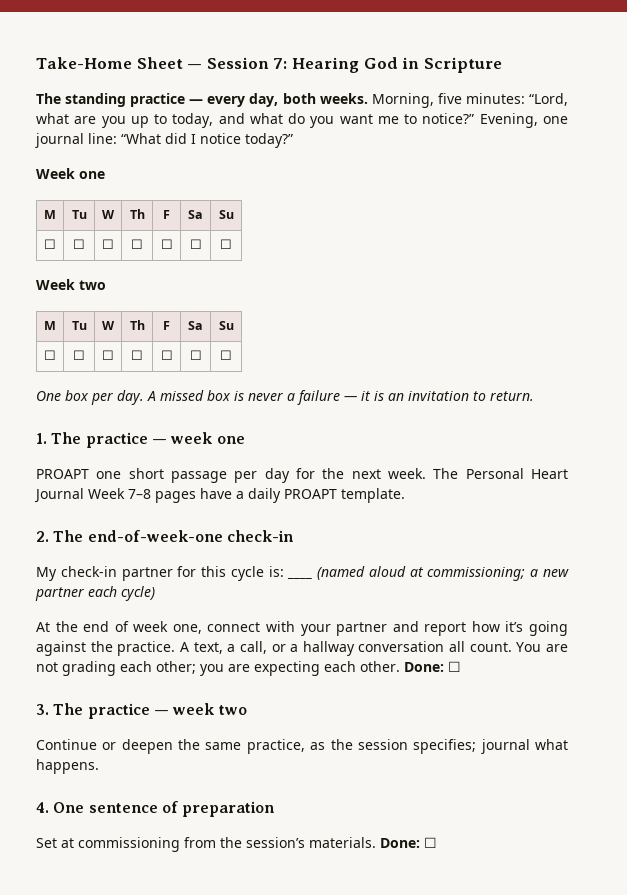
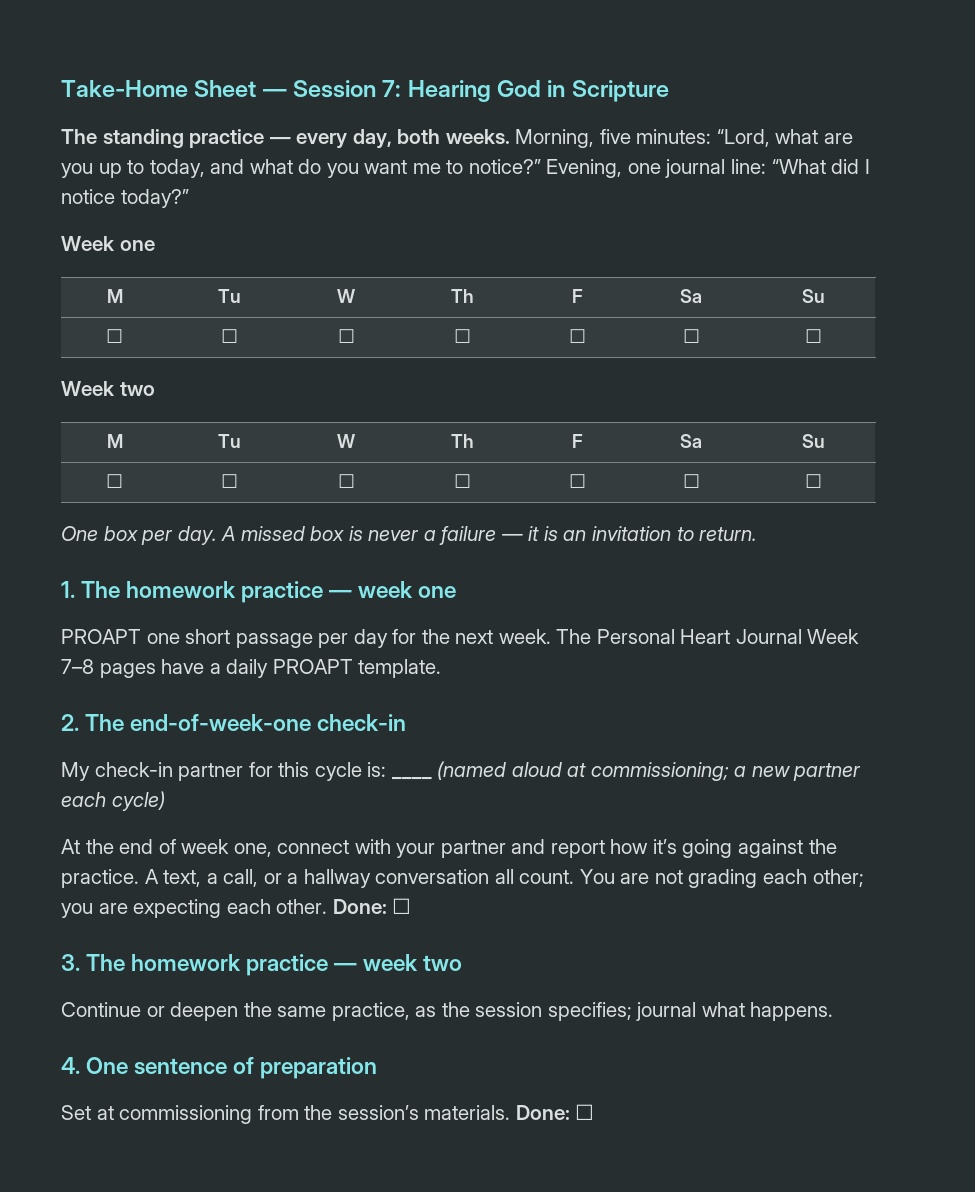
(82, 438) none -> [126,581,237,598] homework
(84, 709) none -> [131,954,242,971] homework

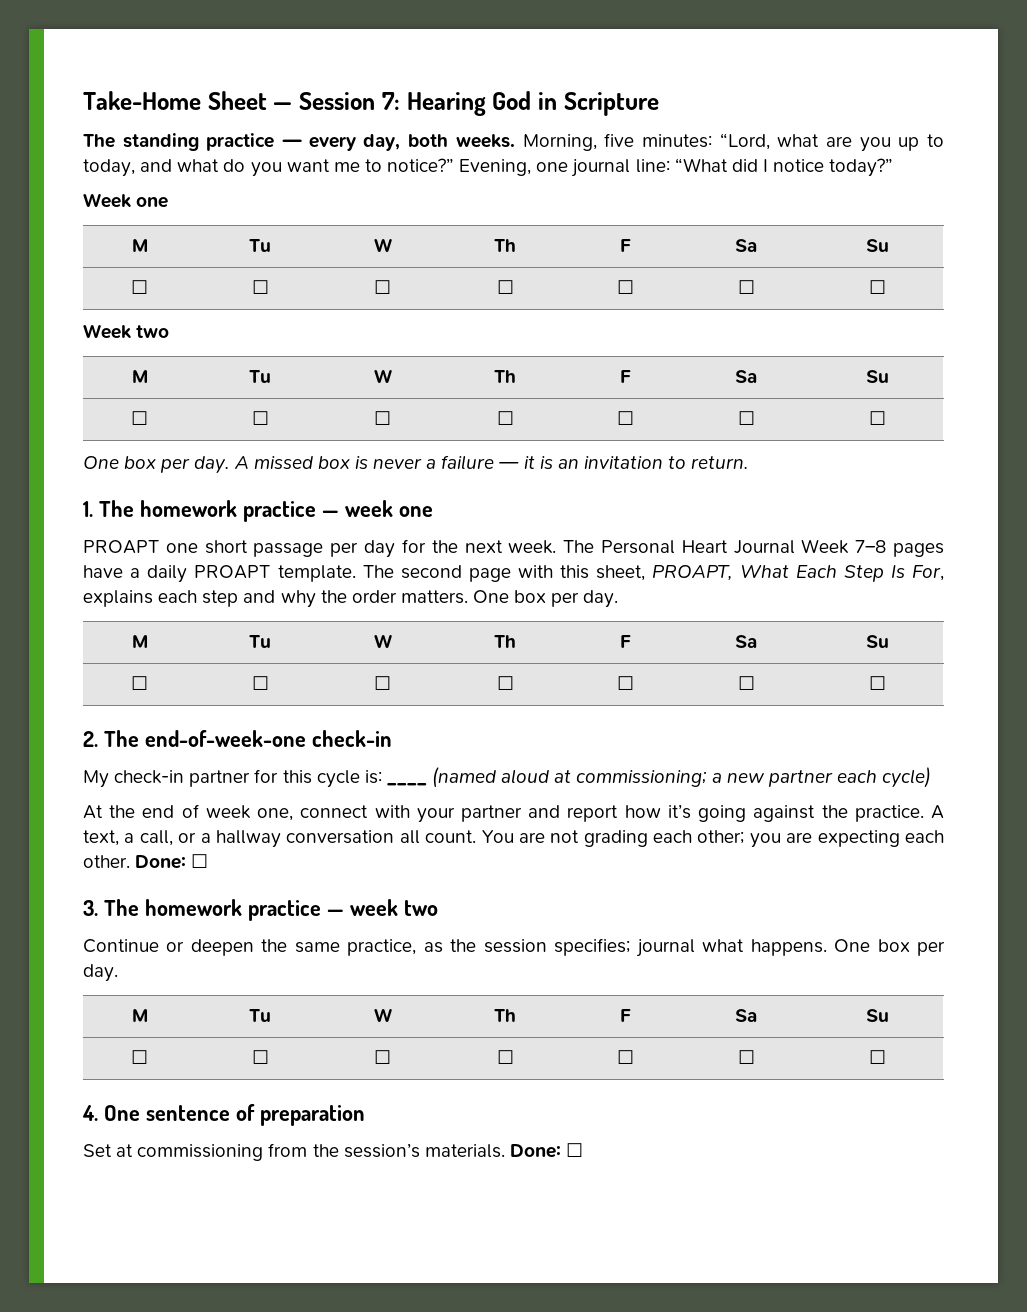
(442, 668) none -> [362,565,944,582] [83,590,619,608] [131,635,148,648] [249,635,271,648] [373,634,392,648] [494,635,516,648] [620,635,631,648] [735,635,757,648] [865,635,889,648] [131,676,148,690] [251,676,269,690] [374,676,391,690] [496,676,514,690] [617,676,634,690] [737,676,755,690] [868,676,886,690] The second page with this sheet, PROAPT, What Each Step Is For, explains each step and why the order matters. One box per day. // M | Tu | W | Th | F | Sa | Su // ☐ | ☐ | ☐ | ☐ | ☐ | ☐ | ☐
(834, 1011) none -> [834,939,945,956] [83,964,118,982] [131,1009,148,1022] [249,1009,271,1022] [373,1008,392,1022] [494,1009,516,1022] [620,1009,631,1022] [735,1009,757,1022] [865,1009,889,1022] [131,1050,148,1064] [251,1050,269,1064] [374,1050,391,1064] [496,1050,514,1064] [617,1050,634,1064] [737,1050,755,1064] [868,1050,886,1064] One box per day. // M | Tu | W | Th | F | Sa | Su // ☐ | ☐ | ☐ | ☐ | ☐ | ☐ | ☐

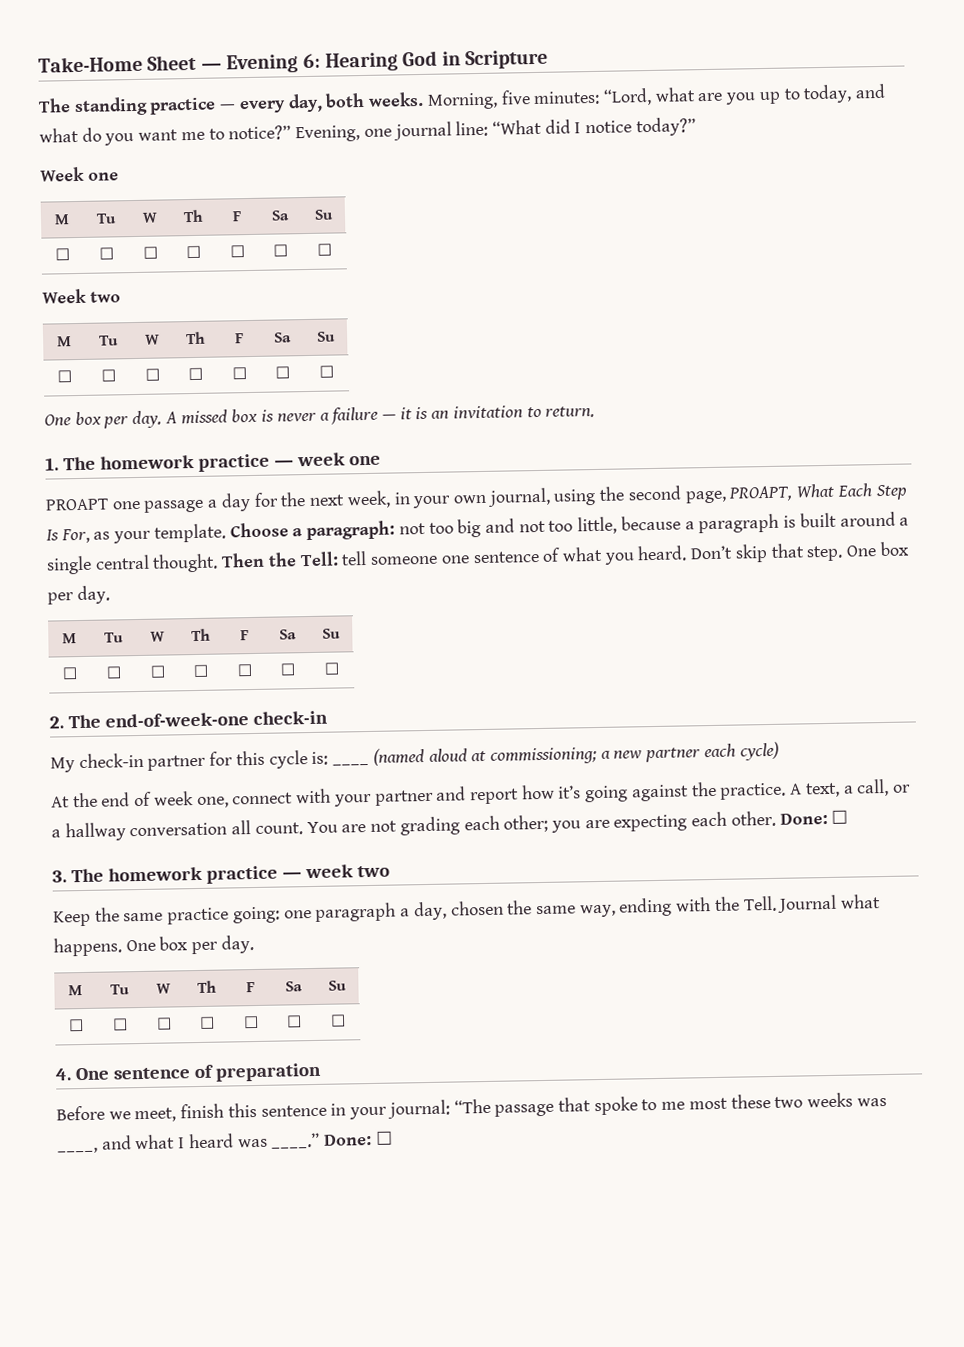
[299,92,400,110] Session 7: -> [226,53,321,74] Evening 6:
[204,540,359,557] short passage per -> [143,499,219,513] passage a
[508,539,944,557] [83,565,646,583] week. The Personal Heart Journal Week 7–8 pages have a daily PROAPT template. The second page with this sheet, -> [346,485,727,509] week, in your own journal, using the second page,
[83,590,468,608] explains each step and why the order matters. -> [93,511,910,544] [46,543,844,575] as your template. Choose a paragraph: not too big and not too little, because a paragraph is built around a single central thought. Then the Tell: tell someone one sentence of what you heard. Don’t skip that step.
[83,938,695,957] Continue or deepen the same practice, as the session specifies; journal -> [53,894,838,927] Keep the same practice going: one paragraph a day, chosen the same way, ending with the Tell. Journal
[83,1143,505,1161] Set at commissioning from the session’s materials. -> [56,1092,887,1123] [57,1132,321,1154] Before we meet, finish this sentence in your journal: “The passage that spoke to me most these two weeks was ____, and what I heard was ____.”

